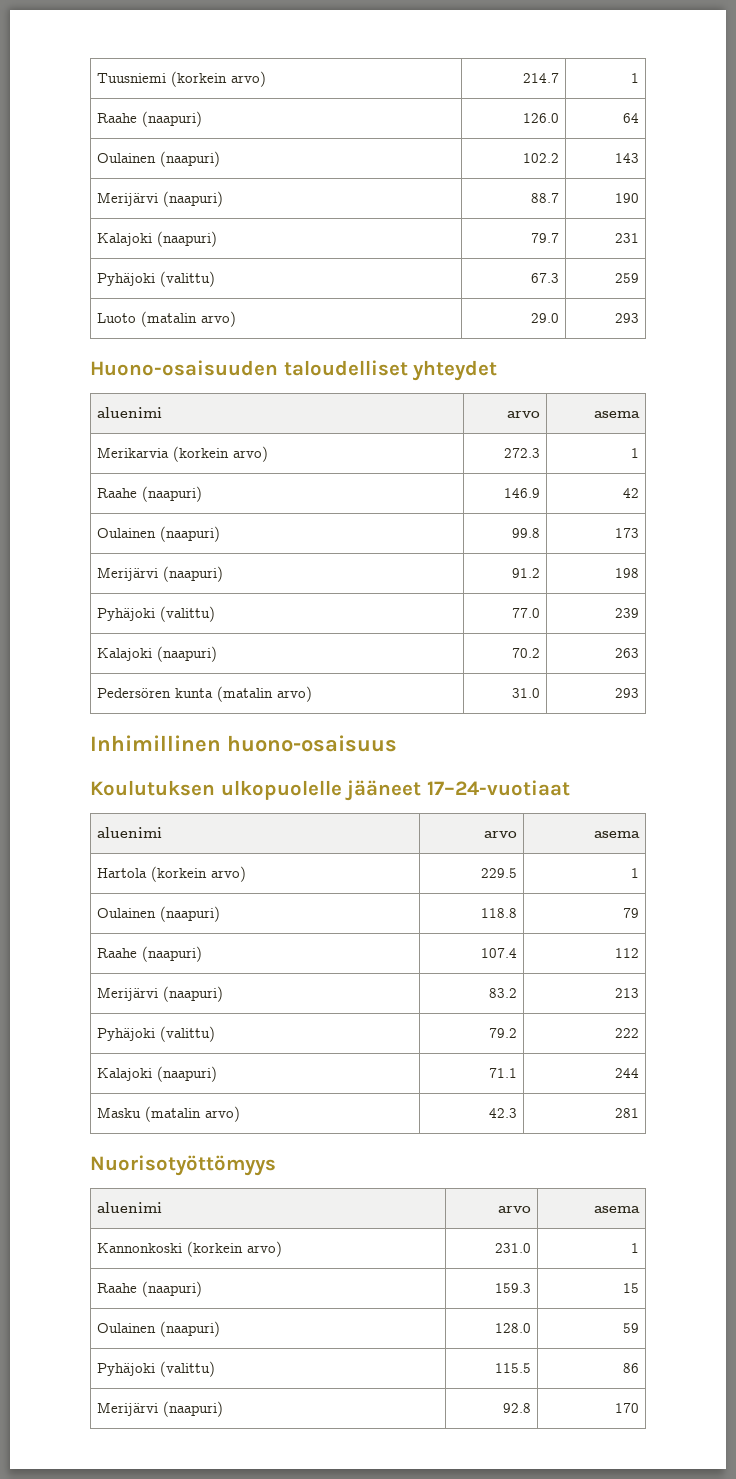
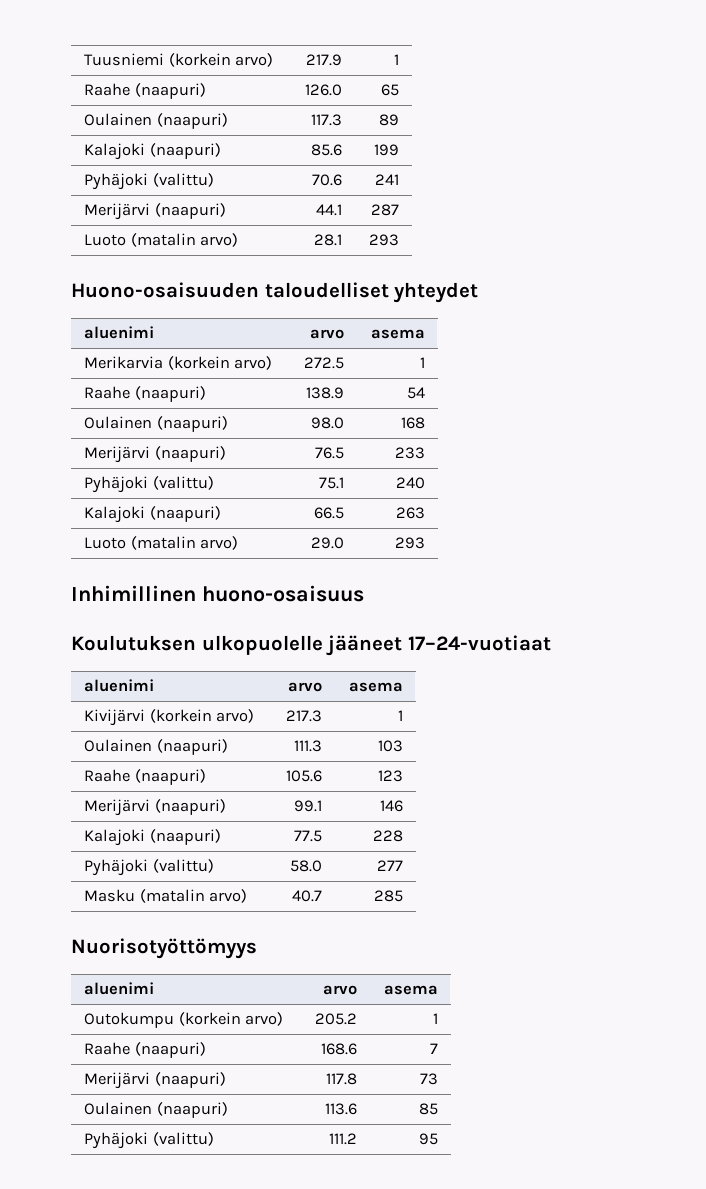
[522,73,559,83] 214.7 -> [305,54,342,66] 217.9
[622,113,639,123] [97,151,221,167] [522,153,559,163] [614,153,639,163] [97,191,224,207] [530,193,559,203] [614,193,639,203] [97,231,218,247] [530,233,559,243] [614,233,639,243] [97,271,216,287] [530,273,559,283] [614,273,639,283] [97,311,237,327] [530,313,559,323] 64 // Oulainen (naapuri) | 102.2 | 143 // Merijärvi (naapuri) | 88.7 | 190 // Kalajoki (naapuri) | 79.7 | 231 // Pyhäjoki (valittu) | 67.3 | 259 // Luoto (matalin arvo) | 29.0 -> [380,84,399,96] [84,113,228,129] [310,114,342,126] [378,114,399,126] [84,143,221,160] [310,144,342,156] [373,144,399,156] [84,173,214,190] [311,174,342,186] [374,174,399,185] [84,203,226,220] [315,204,342,216] [370,204,399,216] [84,233,239,247] [313,234,342,246] 65 // Oulainen (naapuri) | 117.3 | 89 // Kalajoki (naapuri) | 85.6 | 199 // Pyhäjoki (valittu) | 70.6 | 241 // Merijärvi (naapuri) | 44.1 | 287 // Luoto (matalin arvo) | 28.1
[503,448,540,458] [630,448,639,458] [97,486,203,502] [503,488,540,498] [622,488,639,498] [97,526,221,542] [511,528,540,538] [614,528,639,538] [97,566,224,582] [511,568,540,578] [614,568,639,578] [97,606,216,622] [511,608,540,618] [614,608,639,618] [97,646,218,662] [511,648,540,658] 272.3 | 1 // Raahe (naapuri) | 146.9 | 42 // Oulainen (naapuri) | 99.8 | 173 // Merijärvi (naapuri) | 91.2 | 198 // Pyhäjoki (valittu) | 77.0 | 239 // Kalajoki (naapuri) | 70.2 -> [303,357,344,369] [419,357,425,368] [84,386,206,402] [305,387,344,399] [406,387,425,399] [84,416,228,432] [310,417,344,429] [400,417,425,429] [84,446,226,463] [314,447,344,459] [394,447,425,459] [84,476,214,493] [318,477,344,489] [395,477,425,489] [84,506,221,523] [313,507,344,519] 272.5 | 1 // Raahe (naapuri) | 138.9 | 54 // Oulainen (naapuri) | 98.0 | 168 // Merijärvi (naapuri) | 76.5 | 233 // Pyhäjoki (valittu) | 75.1 | 240 // Kalajoki (naapuri) | 66.5
[97,686,313,702] [511,688,540,698] Pedersören kunta (matalin arvo) | 31.0 -> [84,536,239,550] [310,537,344,549] Luoto (matalin arvo) | 29.0
[97,866,247,882] [480,868,517,878] Hartola (korkein arvo) | 229.5 -> [84,709,255,726] [285,710,322,722] Kivijärvi (korkein arvo) | 217.3
[480,908,517,918] [622,908,639,918] [97,946,203,962] [480,948,517,958] [614,948,639,958] [97,986,224,1002] [488,988,517,998] [614,988,639,998] [97,1026,216,1042] [488,1028,517,1038] [614,1028,639,1038] [97,1066,218,1082] [488,1068,517,1078] [614,1068,639,1078] 118.8 | 79 // Raahe (naapuri) | 107.4 | 112 // Merijärvi (naapuri) | 83.2 | 213 // Pyhäjoki (valittu) | 79.2 | 222 // Kalajoki (naapuri) | 71.1 | 244 -> [293,740,322,752] [377,740,403,752] [84,769,206,785] [285,770,322,782] [377,770,403,782] [84,799,226,816] [293,800,322,812] [379,800,403,812] [84,829,221,846] [293,830,322,842] [372,830,403,842] [84,859,214,876] [289,860,322,872] [376,860,403,871] 111.3 | 103 // Raahe (naapuri) | 105.6 | 123 // Merijärvi (naapuri) | 99.1 | 146 // Kalajoki (naapuri) | 77.5 | 228 // Pyhäjoki (valittu) | 58.0 | 277
[488,1108,517,1118] [614,1108,639,1118] 42.3 | 281 -> [291,890,322,902] [373,890,403,902] 40.7 | 285
[97,1241,283,1257] [494,1243,531,1253] [630,1243,639,1253] [97,1281,203,1297] [494,1283,531,1293] [622,1283,639,1293] [97,1321,221,1337] [494,1323,531,1333] [622,1323,639,1333] [97,1361,216,1377] [494,1363,531,1373] [622,1363,639,1373] [97,1401,224,1417] [502,1403,531,1413] [614,1403,639,1413] Kannonkoski (korkein arvo) | 231.0 | 1 // Raahe (naapuri) | 159.3 | 15 // Oulainen (naapuri) | 128.0 | 59 // Pyhäjoki (valittu) | 115.5 | 86 // Merijärvi (naapuri) | 92.8 | 170 -> [84,1012,284,1028] [314,1013,357,1025] [432,1013,438,1024] [84,1042,206,1058] [320,1043,357,1055] [429,1043,438,1054] [84,1072,226,1089] [325,1073,357,1085] [419,1073,438,1085] [84,1102,228,1118] [324,1103,357,1115] [418,1103,438,1115] [84,1132,214,1149] [328,1133,357,1145] [418,1133,438,1145] Outokumpu (korkein arvo) | 205.2 | 1 // Raahe (naapuri) | 168.6 | 7 // Merijärvi (naapuri) | 117.8 | 73 // Oulainen (naapuri) | 113.6 | 85 // Pyhäjoki (valittu) | 111.2 | 95

